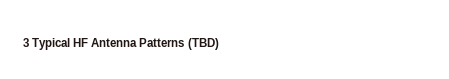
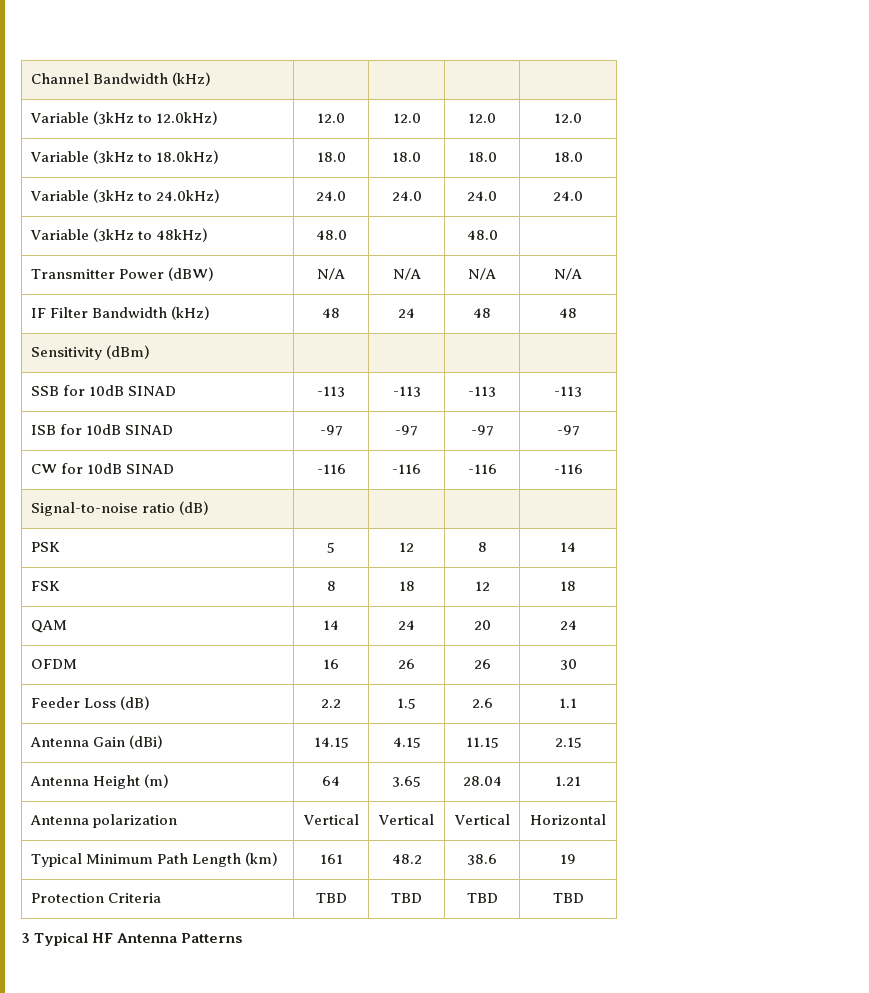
(23, 42) none -> [30,72,211,86] [29,111,218,125] [317,113,345,123] [392,113,421,123] [468,113,496,123] [554,113,582,123] [29,150,219,164] [316,152,346,162] [392,152,421,162] [467,152,497,162] [553,152,583,162] [29,189,220,203] [316,191,346,201] [391,191,422,201] [467,191,497,201] [553,191,583,201] [29,228,208,242] [315,230,347,240] [466,230,498,240] [30,267,214,281] [317,268,345,280] [392,268,421,280] [468,268,496,280] [554,268,582,280] [30,306,210,320] [322,308,340,318] [398,308,415,318] [473,308,491,318] [559,308,577,318] [30,345,150,360] [30,385,176,396] [317,386,345,397] [392,386,421,397] [468,386,496,397] [554,386,582,397] [30,424,173,435] [319,425,343,436] [395,425,418,436] [470,425,494,436] [556,425,580,436] [30,463,174,474] [316,464,346,474] [392,464,421,474] [467,464,497,474] [553,464,583,474] [30,501,209,516] [30,542,60,552] [327,542,335,553] [399,542,414,552] [477,542,487,552] [560,542,576,552] [30,581,60,591] [326,581,336,591] [398,581,415,591] [474,581,490,591] [560,581,576,591] [30,620,67,633] [323,620,339,630] [398,620,415,630] [473,620,491,630] [559,620,577,630] [30,659,77,669] [323,659,339,669] [398,659,415,669] [473,659,491,669] [559,659,577,670] [30,696,150,710] [321,699,341,708] [397,698,416,709] [471,698,493,708] [559,698,577,708] [29,735,163,749] [313,737,349,748] [392,737,421,748] [465,737,499,748] [554,737,582,748] [29,774,169,789] [322,776,340,786] [392,776,421,787] [462,776,502,786] [555,776,581,786] [29,814,177,828] [302,814,359,825] [378,814,434,825] [453,814,510,825] [530,814,606,825] [30,852,278,867] [319,854,343,864] [391,854,422,864] [467,854,497,865] [560,854,576,864] [30,893,161,903] [315,893,347,903] [391,893,422,903] [466,893,498,903] [552,893,584,903] Channel Bandwidth (kHz) | | | | // Variable (3kHz to 12.0kHz) | 12.0 | 12.0 | 12.0 | 12.0 // Variable (3kHz to 18.0kHz) | 18.0 | 18.0 | 18.0 | 18.0 // Variable (3kHz to 24.0kHz) | 24.0 | 24.0 | 24.0 | 24.0 // Variable (3kHz to 48kHz) | 48.0 | | 48.0 | // Transmitter Power (dBW) | N/A | N/A | N/A | N/A // IF Filter Bandwidth (kHz) | 48 | 24 | 48 | 48 // Sensitivity (dBm) | | | | // SSB for 10dB SINAD | -113 | -113 | -113 | -113 // ISB for 10dB SINAD | -97 | -97 | -97 | -97 // CW for 10dB SINAD | -116 | -116 | -116 | -116 // Signal-to-noise ratio (dB) | | | | // PSK | 5 | 12 | 8 | 14 // FSK | 8 | 18 | 12 | 18 // QAM | 14 | 24 | 20 | 24 // OFDM | 16 | 26 | 26 | 30 // Feeder Loss (dB) | 2.2 | 1.5 | 2.6 | 1.1 // Antenna Gain (dBi) | 14.15 | 4.15 | 11.15 | 2.15 // Antenna Height (m) | 64 | 3.65 | 28.04 | 1.21 // Antenna polarization | Vertical | Vertical | Vertical | Horizontal // Typical Minimum Path Length (km) | 161 | 48.2 | 38.6 | 19 // Protection Criteria | TBD | TBD | TBD | TBD //
[187,38,219,50] (TBD) -> (243, 938) none

